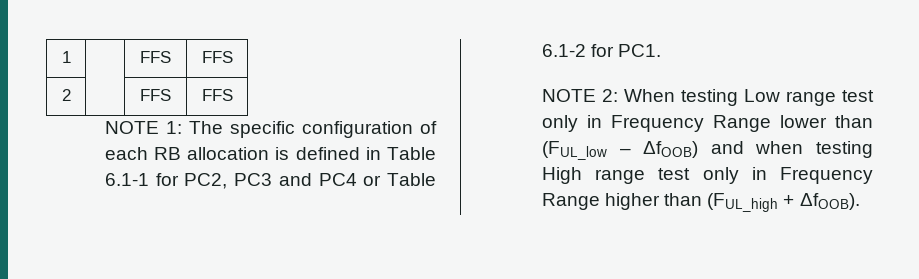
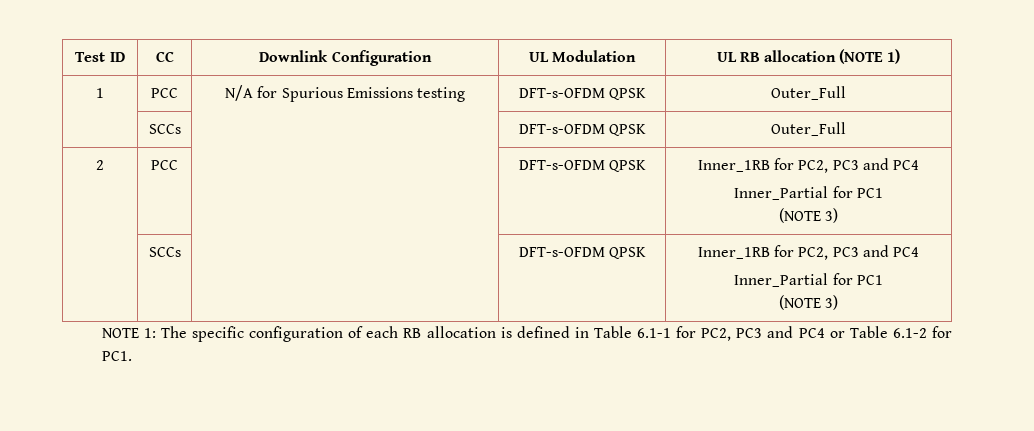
[61,51,71,63] [140,51,171,63] [201,51,233,63] [61,89,71,101] [140,89,171,101] [201,89,233,101] 1 | | FFS | FFS // 2 | | FFS | FFS -> [75,52,125,62] [155,51,174,62] [259,50,432,66] [528,50,637,62] [716,49,901,64] [96,88,104,98] [151,88,178,98] [225,85,465,102] [518,88,647,100] [771,86,846,100] [148,124,181,134] [518,124,647,136] [771,122,846,136] [96,160,104,170] [151,160,178,170] [518,160,647,172] [698,158,919,173] [734,186,883,200] [778,208,839,223] [148,247,181,257] [518,247,647,259] [698,245,919,260] [734,273,883,287] [778,295,839,310] Test ID | CC | Downlink Configuration | UL Modulation | UL RB allocation (NOTE 1) // 1 | PCC | N/A for Spurious Emissions testing | DFT-s-OFDM QPSK | Outer_Full // | SCCs | | DFT-s-OFDM QPSK | Outer_Full // 2 | PCC | | DFT-s-OFDM QPSK | Inner_1RB for PC2, PC3 and PC4 // Inner_Partial for PC1 // (NOTE 3) // | SCCs | | DFT-s-OFDM QPSK | Inner_1RB for PC2, PC3 and PC4 // Inner_Partial for PC1 // (NOTE 3)
[541,89,874,106] [541,115,874,132] [541,141,873,160] [541,167,873,184] [541,193,860,212] // NOTE 2: When testing Low range test only in Frequency Range lower than (FUL_low – ΔfOOB) and when testing High range test only in Frequency Range higher than (FUL_high + ΔfOOB). -> (132, 356) none

